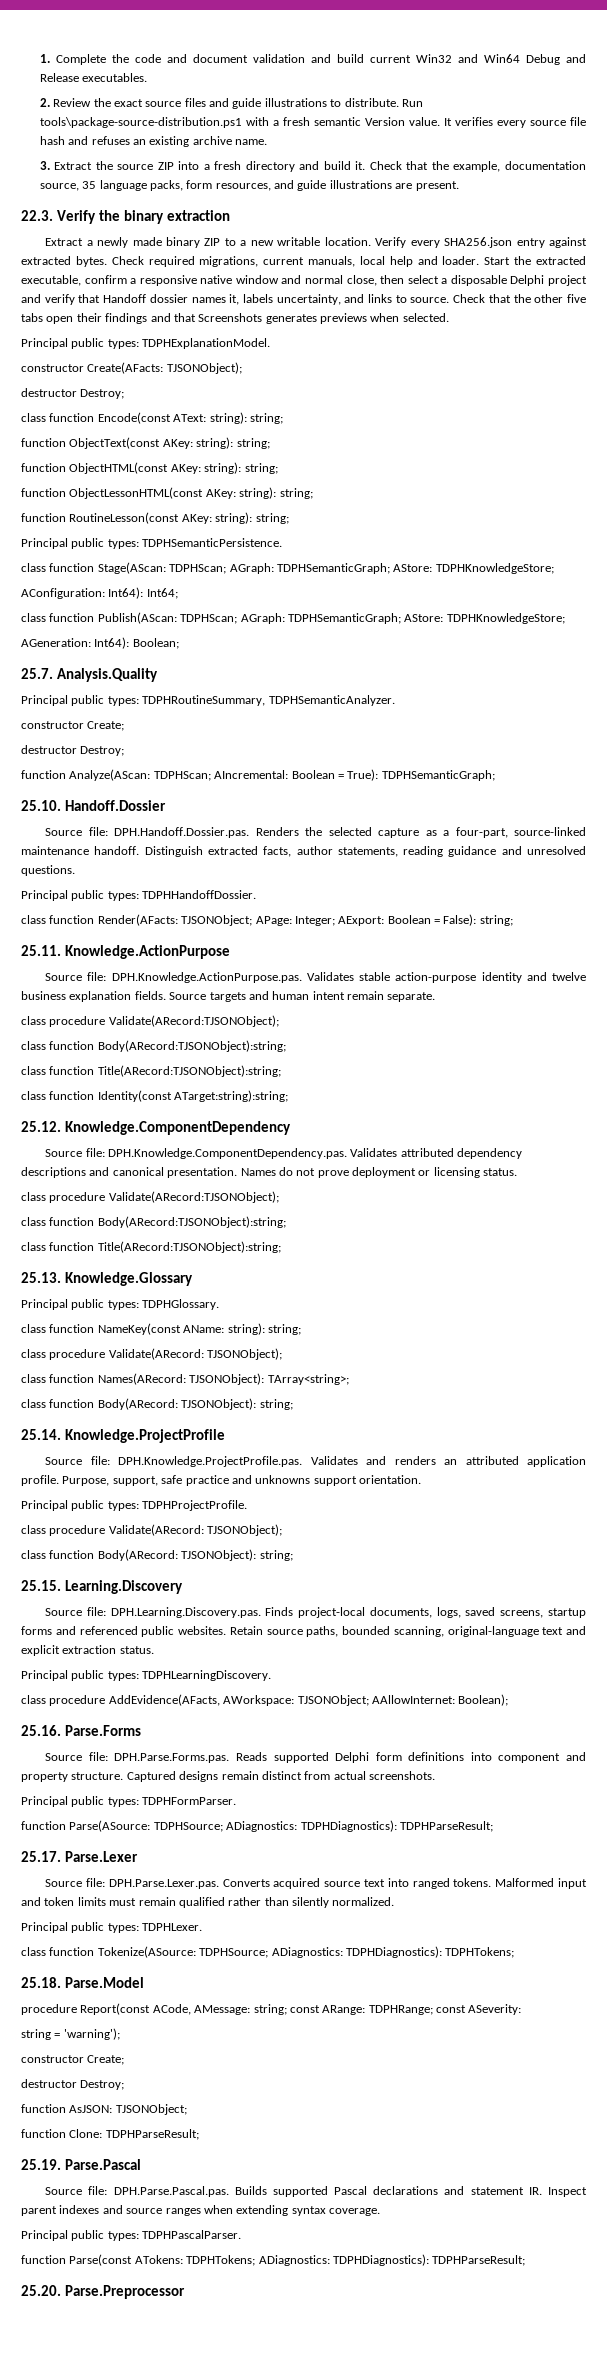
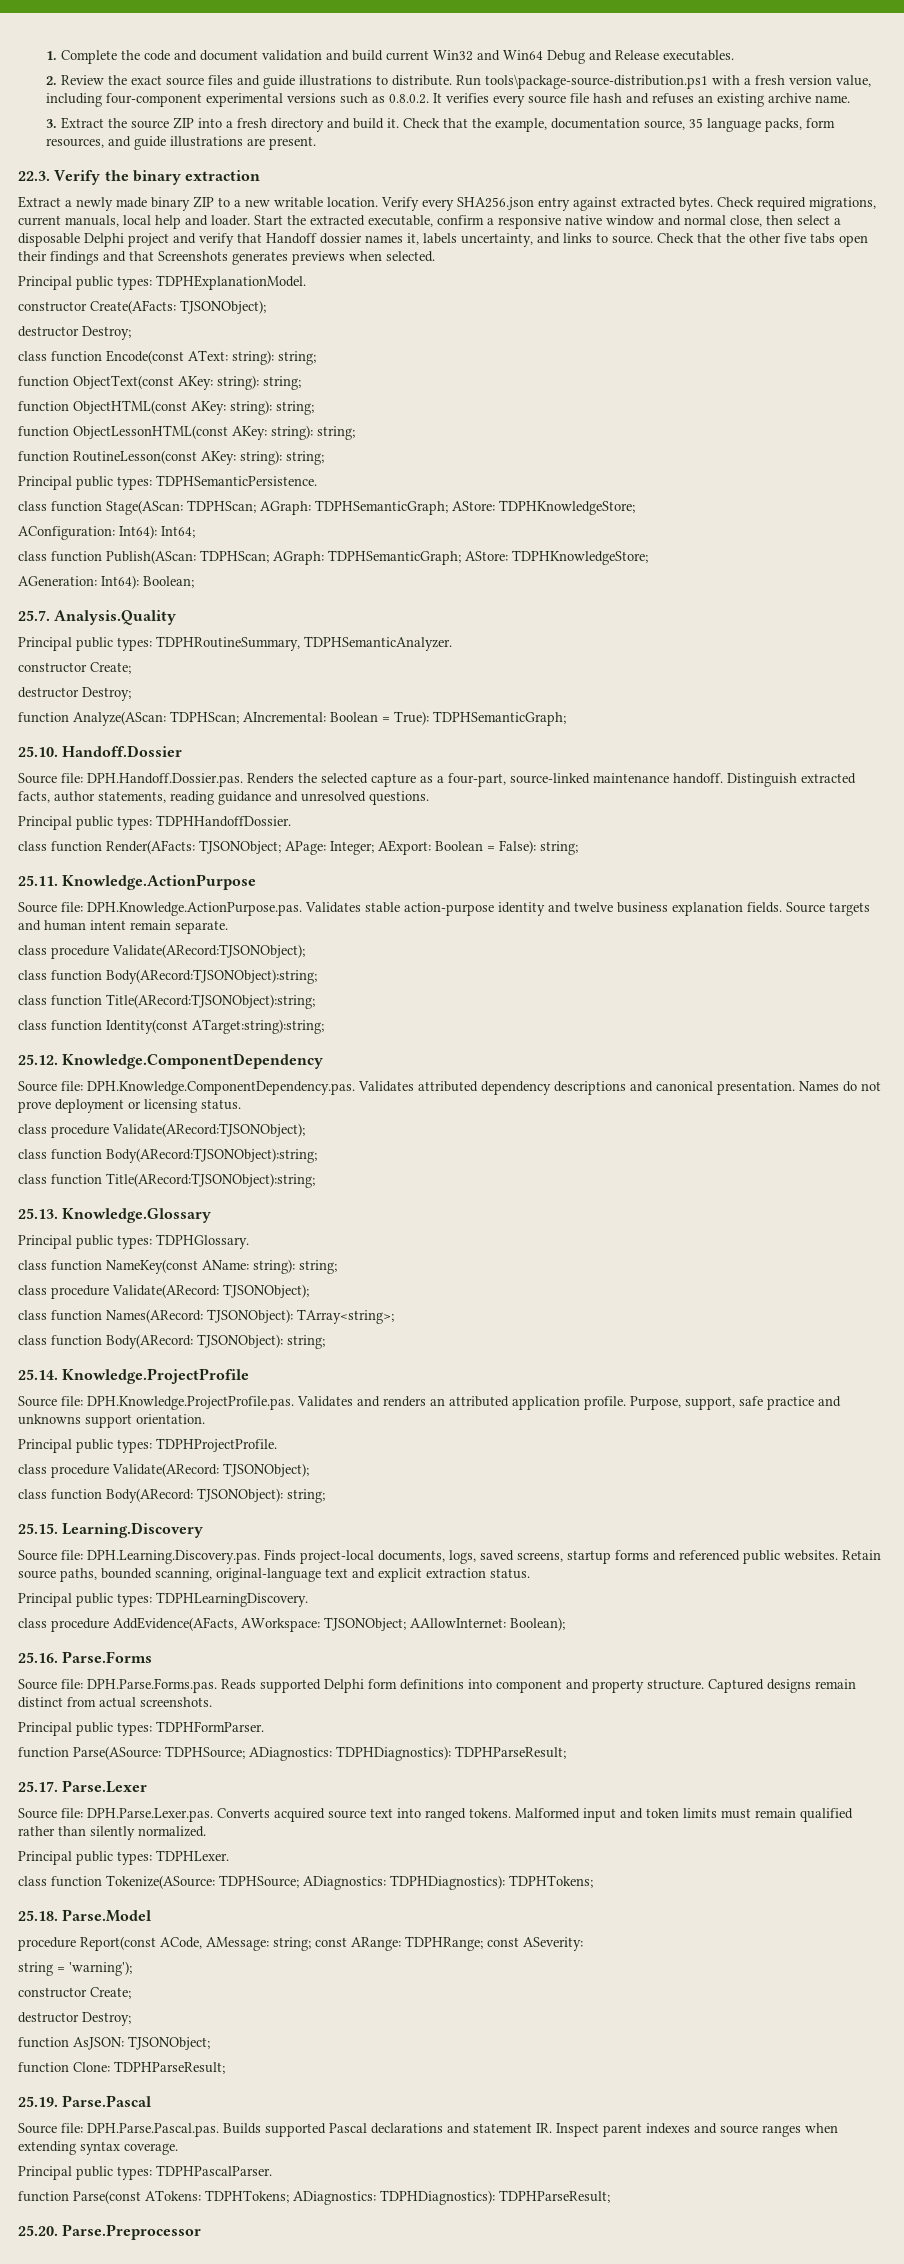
[313,117,440,126] semantic Version value. -> [788,75,871,87] [45,93,429,107] version value, including four-component experimental versions such as 0.8.0.2.

